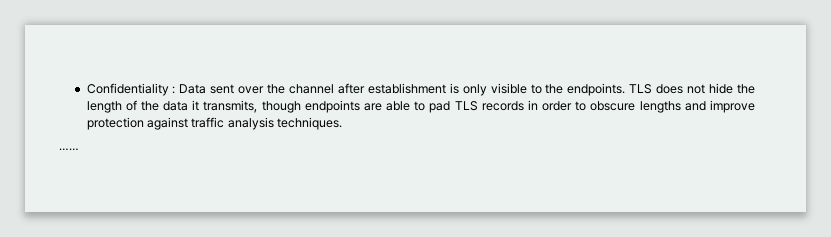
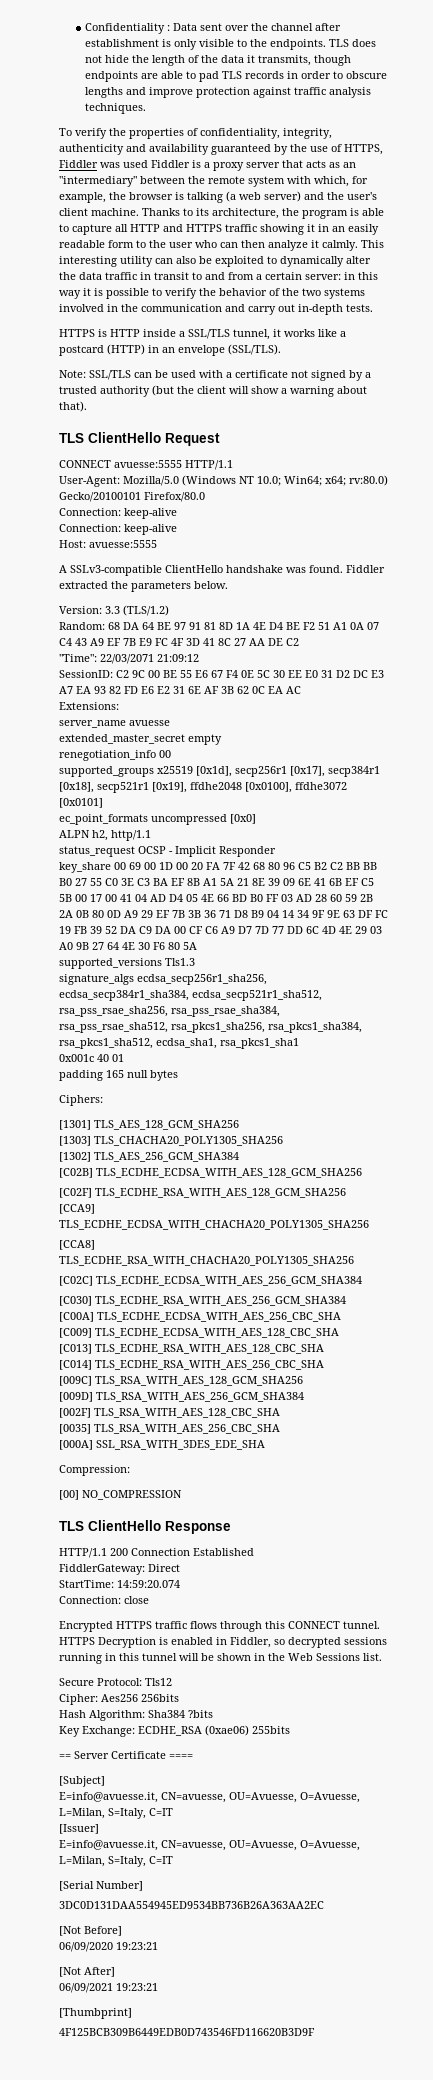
[59,148,79,151] …… -> [59,128,332,139] [59,144,383,155] [59,160,356,171] [59,176,368,187] [59,191,377,203] [59,208,384,219] [59,224,379,235] [59,240,384,251] [59,256,371,267] [59,272,378,280] [59,288,365,299] [59,304,373,315] [59,329,346,340] [59,344,281,356] [59,370,371,381] [59,385,367,397] [59,401,87,412] [59,432,220,446] [59,460,233,470] [59,475,388,487] [59,492,205,502] [59,508,177,519] [59,524,177,535] [59,540,157,548] [59,565,385,576] [59,581,228,592] [59,605,169,616] [59,622,379,630] [59,638,299,646] [59,654,199,664] [59,670,384,678] [59,686,301,694] [59,702,119,710] [59,720,170,728] [59,734,222,745] [59,750,171,761] [59,766,380,777] [59,782,347,793] [59,798,103,808] [59,814,256,825] [59,830,151,841] [59,846,276,857] [59,862,377,873] [59,878,374,886] [59,894,373,902] [59,910,388,918] [59,926,382,934] [59,942,197,950] [59,958,195,969] [59,974,267,985] [59,990,322,1001] [59,1006,280,1017] [59,1022,362,1033] [59,1038,299,1049] [59,1054,124,1062] [59,1070,178,1081] [59,1095,103,1106] [59,1120,239,1130] [59,1136,283,1146] [59,1152,239,1162] [59,1168,362,1178] [59,1188,346,1198] [59,1204,95,1214] [59,1220,369,1230] [59,1240,95,1250] [59,1256,354,1266] [59,1276,362,1286] [59,1296,346,1306] [59,1312,341,1322] [59,1328,339,1338] [59,1344,324,1354] [59,1360,324,1370] [59,1376,303,1386] [59,1392,304,1402] [59,1408,280,1418] [59,1424,280,1434] [59,1440,265,1450] [59,1465,130,1476] [59,1490,182,1500] [59,1520,231,1534] [59,1548,254,1558] [59,1564,180,1575] [59,1580,180,1588] [59,1596,149,1604] [59,1621,380,1632] [59,1637,387,1648] [59,1653,382,1664] [59,1678,172,1686] [59,1694,179,1705] [59,1710,213,1721] [59,1725,290,1737] [59,1751,193,1759] [59,1776,105,1787] [59,1792,360,1803] [59,1808,173,1819] [59,1824,99,1834] [59,1840,360,1851] [59,1856,173,1867] [59,1881,143,1891] [59,1901,324,1909] [59,1926,122,1936] [59,1942,158,1952] [59,1967,115,1977] [59,1983,158,1993] [59,2008,132,2019] [59,2028,315,2036] To verify the properties of confidentiality, integrity, authenticity and availability guaranteed by the use of HTTPS, Fiddler was used Fiddler is a proxy server that acts as an "intermediary" between the remote system with which, for example, the browser is talking (a web server) and the user's client machine. Thanks to its architecture, the program is able to capture all HTTP and HTTPS traffic showing it in an easily readable form to the user who can then analyze it calmly. This interesting utility can also be exploited to dynamically alter the data traffic in transit to and from a certain server: in this way it is possible to verify the behavior of the two systems involved in the communication and carry out in-depth tests. // HTTPS is HTTP inside a SSL/TLS tunnel, it works like a postcard (HTTP) in an envelope (SSL/TLS). // Note: SSL/TLS can be used with a certificate not signed by a trusted authority (but the client will show a warning about that). // TLS ClientHello Request // CONNECT avuesse:5555 HTTP/1.1 // User-Agent: Mozilla/5.0 (Windows NT 10.0; Win64; x64; rv:80.0) Gecko/20100101 Firefox/80.0 // Connection: keep-alive // Connection: keep-alive // Host: avuesse:5555 // A SSLv3-compatible ClientHello handshake was found. Fiddler extracted the parameters below. // Version: 3.3 (TLS/1.2) // Random: 68 DA 64 BE 97 91 81 8D 1A 4E D4 BE F2 51 A1 0A 07 C4 43 A9 EF 7B E9 FC 4F 3D 41 8C 27 AA DE C2 // "Time": 22/03/2071 21:09:12 // SessionID: C2 9C 00 BE 55 E6 67 F4 0E 5C 30 EE E0 31 D2 DC E3 A7 EA 93 82 FD E6 E2 31 6E AF 3B 62 0C EA AC // Extensions: // server_name avuesse // extended_master_secret empty // renegotiation_info 00 // supported_groups x25519 [0x1d], secp256r1 [0x17], secp384r1 [0x18], secp521r1 [0x19], ffdhe2048 [0x0100], ffdhe3072 [0x0101] // ec_point_formats uncompressed [0x0] // ALPN h2, http/1.1 // status_request OCSP - Implicit Responder // key_share 00 69 00 1D 00 20 FA 7F 42 68 80 96 C5 B2 C2 BB BB B0 27 55 C0 3E C3 BA EF 8B A1 5A 21 8E 39 09 6E 41 6B EF C5 5B 00 17 00 41 04 AD D4 05 4E 66 BD B0 FF 03 AD 28 60 59 2B 2A 0B 80 0D A9 29 EF 7B 3B 36 71 D8 B9 04 14 34 9F 9E 63 DF FC 19 FB 39 52 DA C9 DA 00 CF C6 A9 D7 7D 77 DD 6C 4D 4E 29 03 A0 9B 27 64 4E 30 F6 80 5A // supported_versions Tls1.3 // signature_algs ecdsa_secp256r1_sha256, ecdsa_secp384r1_sha384, ecdsa_secp521r1_sha512, rsa_pss_rsae_sha256, rsa_pss_rsae_sha384, rsa_pss_rsae_sha512, rsa_pkcs1_sha256, rsa_pkcs1_sha384, rsa_pkcs1_sha512, ecdsa_sha1, rsa_pkcs1_sha1 // 0x001c 40 01 // padding 165 null bytes // Ciphers: // [1301] TLS_AES_128_GCM_SHA256 // [1303] TLS_CHACHA20_POLY1305_SHA256 // [1302] TLS_AES_256_GCM_SHA384 // [C02B] TLS_ECDHE_ECDSA_WITH_AES_128_GCM_SHA256 // [C02F] TLS_ECDHE_RSA_WITH_AES_128_GCM_SHA256 // [CCA9] TLS_ECDHE_ECDSA_WITH_CHACHA20_POLY1305_SHA256 // [CCA8] TLS_ECDHE_RSA_WITH_CHACHA20_POLY1305_SHA256 // [C02C] TLS_ECDHE_ECDSA_WITH_AES_256_GCM_SHA384 // [C030] TLS_ECDHE_RSA_WITH_AES_256_GCM_SHA384 // [C00A] TLS_ECDHE_ECDSA_WITH_AES_256_CBC_SHA // [C009] TLS_ECDHE_ECDSA_WITH_AES_128_CBC_SHA // [C013] TLS_ECDHE_RSA_WITH_AES_128_CBC_SHA // [C014] TLS_ECDHE_RSA_WITH_AES_256_CBC_SHA // [009C] TLS_RSA_WITH_AES_128_GCM_SHA256 // [009D] TLS_RSA_WITH_AES_256_GCM_SHA384 // [002F] TLS_RSA_WITH_AES_128_CBC_SHA // [0035] TLS_RSA_WITH_AES_256_CBC_SHA // [000A] SSL_RSA_WITH_3DES_EDE_SHA // Compression: // [00] NO_COMPRESSION // TLS ClientHello Response // HTTP/1.1 200 Connection Established // FiddlerGateway: Direct // StartTime: 14:59:20.074 // Connection: close // Encrypted HTTPS traffic flows through this CONNECT tunnel. HTTPS Decryption is enabled in Fiddler, so decrypted sessions running in this tunnel will be shown in the Web Sessions list. // Secure Protocol: Tls12 // Cipher: Aes256 256bits // Hash Algorithm: Sha384 ?bits // Key Exchange: ECDHE_RSA (0xae06) 255bits // == Server Certificate ==== // [Subject] // E=info@avuesse.it, CN=avuesse, OU=Avuesse, O=Avuesse, L=Milan, S=Italy, C=IT // [Issuer] // E=info@avuesse.it, CN=avuesse, OU=Avuesse, O=Avuesse, L=Milan, S=Italy, C=IT // [Serial Number] // 3DC0D131DAA554945ED9534BB736B26A363AA2EC // [Not Before] // 06/09/2020 19:23:21 // [Not After] // 06/09/2021 19:23:21 // [Thumbprint] // 4F125BCB309B6449EDB0D743546FD116620B3D9F

